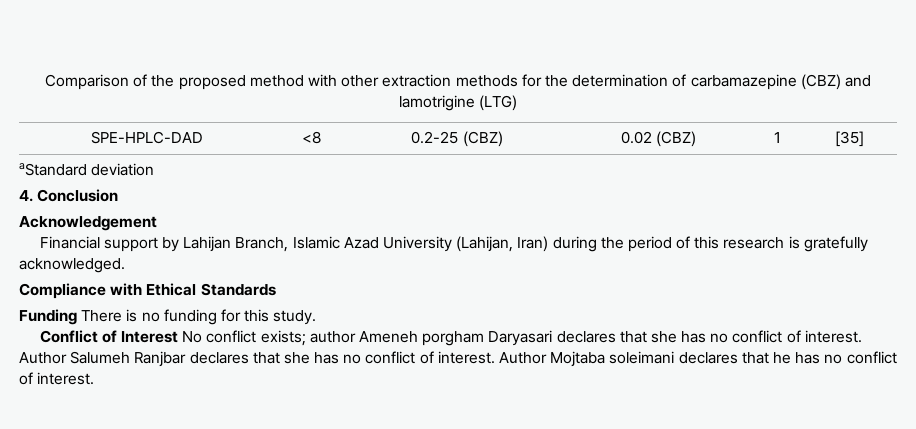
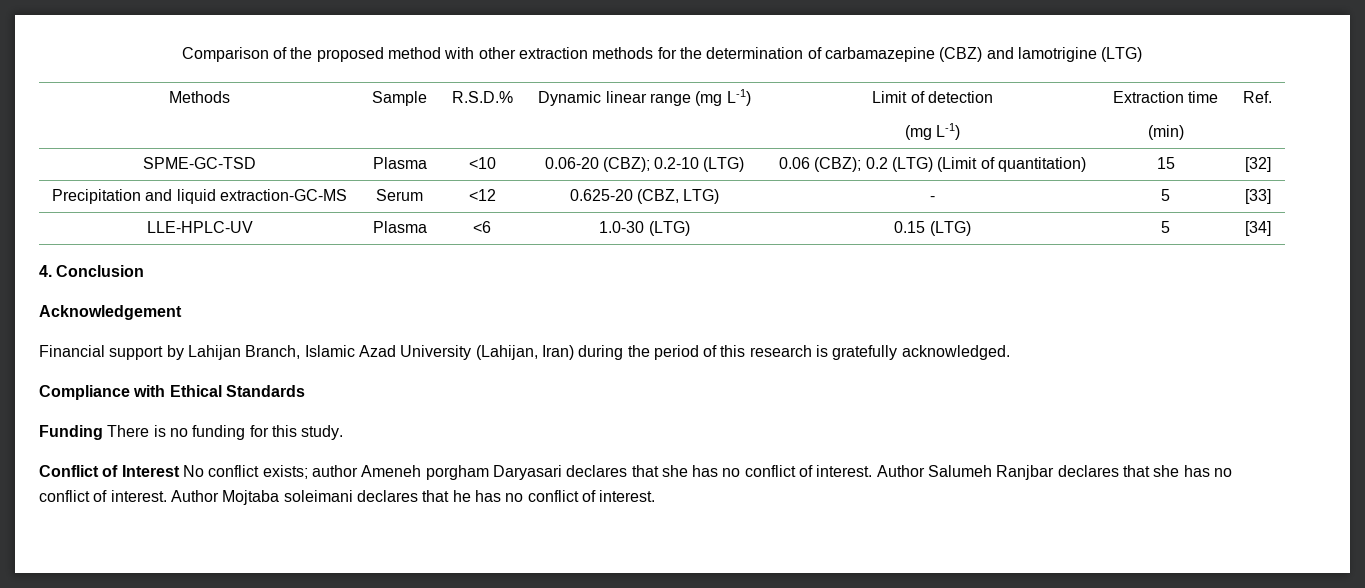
[91,131,203,144] [302,131,321,144] [411,131,503,147] [620,131,697,147] [773,132,781,143] [835,131,864,147] [19,163,155,176] SPE-HPLC-DAD | <8 | 0.2-25 (CBZ) | 0.02 (CBZ) | 1 | [35] // aStandard deviation -> [169,91,230,103] [372,91,427,106] [451,91,513,103] [538,89,751,106] [872,91,993,103] [904,123,961,140] [1112,91,1219,103] [1147,125,1184,140] [1243,91,1272,103] [143,157,256,169] [372,157,427,169] [468,157,496,169] [544,157,745,172] [779,157,1086,172] [1156,157,1175,169] [1244,157,1271,172] [52,189,347,204] [376,189,423,201] [468,189,496,201] [569,189,720,204] [930,196,935,201] [1161,189,1170,201] [1244,189,1271,204] [146,221,253,233] [372,221,427,233] [473,221,491,233] [599,221,690,236] [894,221,971,236] [1161,221,1170,233] [1244,221,1271,236] Methods | Sample | R.S.D.% | Dynamic linear range (mg L-1) | Limit of detection // (mg L-1) | Extraction time // (min) | Ref. // SPME-GC-TSD | Plasma | <10 | 0.06-20 (CBZ); 0.2-10 (LTG) | 0.06 (CBZ); 0.2 (LTG) (Limit of quantitation) | 15 | [32] // Precipitation and liquid extraction-GC-MS | Serum | <12 | 0.625-20 (CBZ, LTG) | - | 5 | [33] // LLE-HPLC-UV | Plasma | <6 | 1.0-30 (LTG) | 0.15 (LTG) | 5 | [34]

